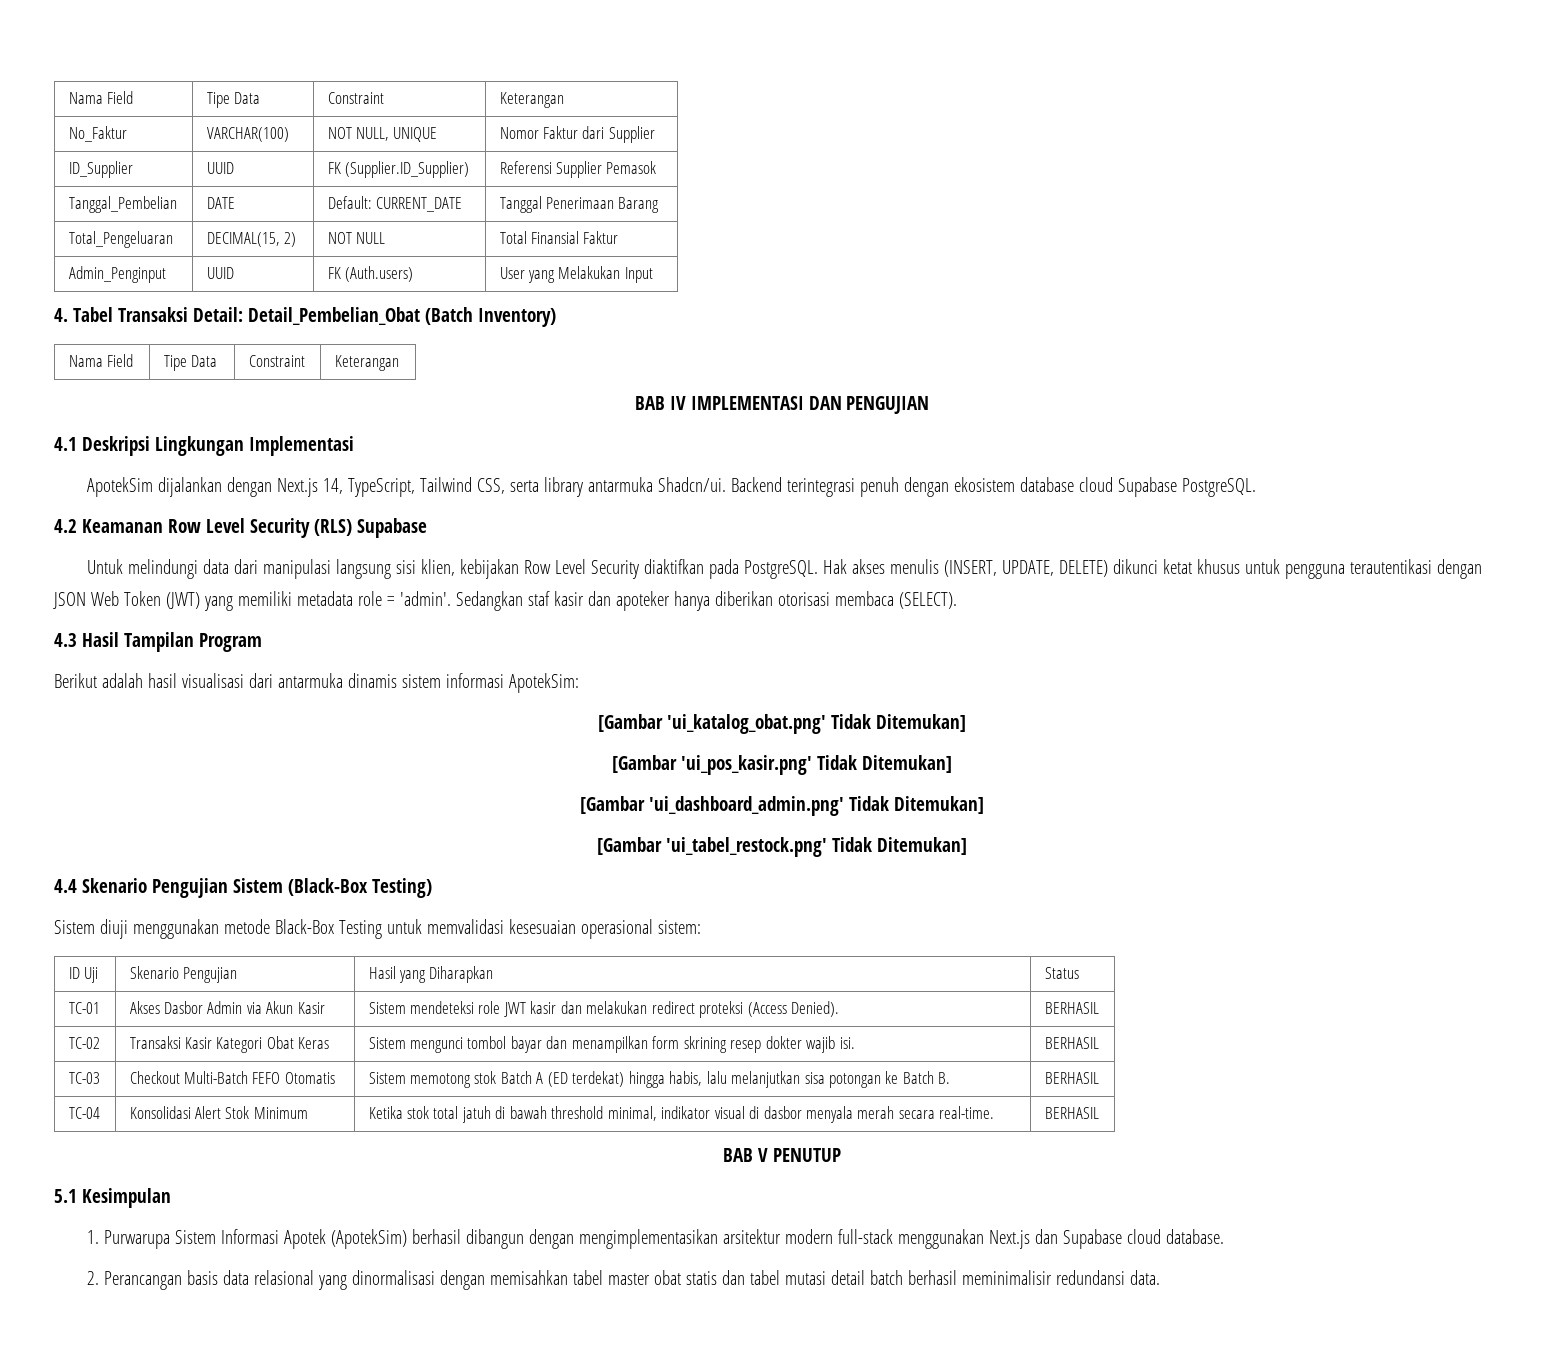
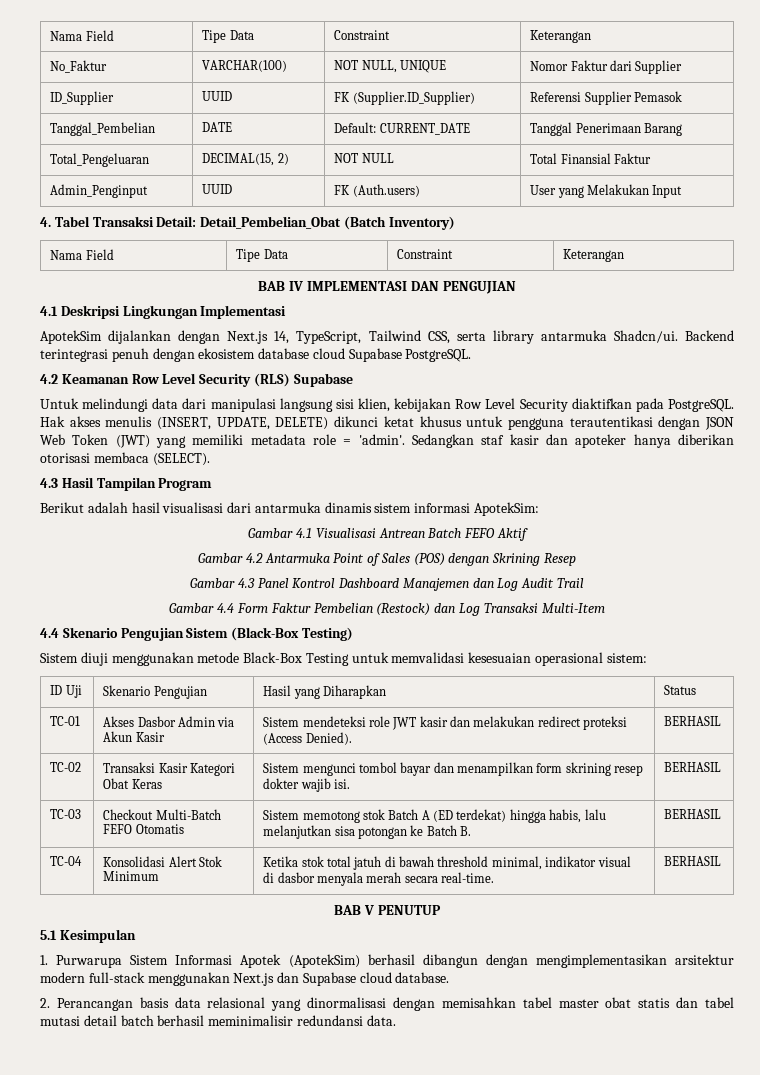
[598,714,966,734] [612,755,952,775] [580,796,984,816] [597,837,967,857] [Gambar 'ui_katalog_obat.png' Tidak Ditemukan] // [Gambar 'ui_pos_kasir.png' Tidak Ditemukan] // [Gambar 'ui_dashboard_admin.png' Tidak Ditemukan] // [Gambar 'ui_tabel_restock.png' Tidak Ditemukan] -> [248,528,528,541] [197,553,577,566] [189,578,585,591] [169,603,605,616] Gambar 4.1 Visualisasi Antrean Batch FEFO Aktif // Gambar 4.2 Antarmuka Point of Sales (POS) dengan Skrining Resep // Gambar 4.3 Panel Kontrol Dashboard Manajemen dan Log Audit Trail // Gambar 4.4 Form Faktur Pembelian (Restock) dan Log Transaksi Multi-Item

